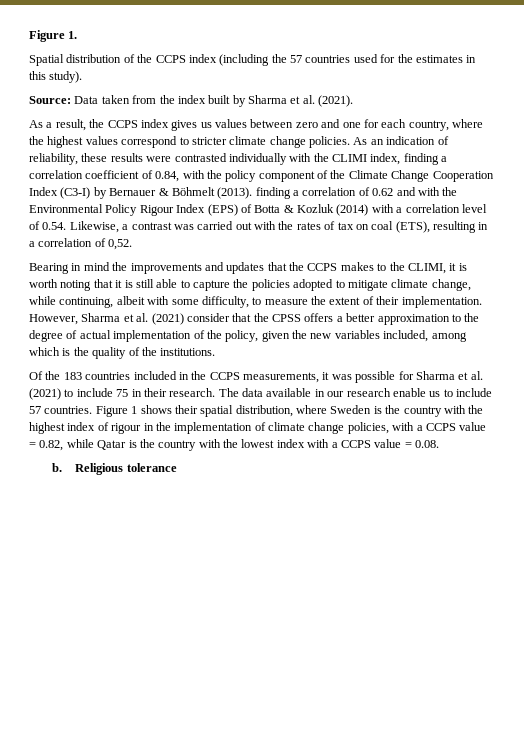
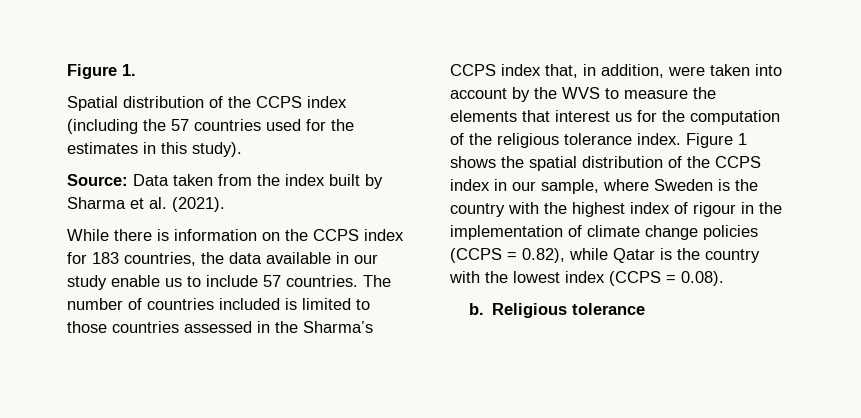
[29,119,483,131] [29,136,449,148] [29,153,448,165] [29,170,494,182] [29,187,458,199] [29,204,487,216] [29,221,489,233] [29,238,133,250] [29,262,467,274] [29,279,471,291] [29,296,482,308] [29,313,480,325] [29,330,467,342] [29,347,216,359] [29,371,483,383] [29,388,239,400] As a result, the CCPS index gives us values between zero and one for each country, where the highest values correspond to stricter climate change policies. As an indication of reliability, these results were contrasted individually with the CLIMI index, finding a correlation coefficient of 0.84, with the policy component of the Climate Change Cooperation Index (C3-I) by Bernauer & Böhmelt (2013). finding a correlation of 0.62 and with the Environmental Policy Rigour Index (EPS) of Botta & Kozluk (2014) with a correlation level of 0.54. Likewise, a contrast was carried out with the rates of tax on coal (ETS), resulting in a correlation of 0,52. // Bearing in mind the improvements and updates that the CCPS makes to the CLIMI, it is worth noting that it is still able to capture the policies adopted to mitigate climate change, while continuing, albeit with some difficulty, to measure the extent of their implementation. However, Sharma et al. (2021) consider that the CPSS offers a better approximation to the degree of actual implementation of the policy, given the new variables included, among which is the quality of the institutions. // Of the 183 countries included in the CCPS measurements, it was possible for Sharma et al. (2021) to include 75 in their research. The -> [67,229,404,241] [67,252,224,266] While there is information on the CCPS index for 183 countries, the
[346,388,391,397] research -> [67,275,107,290] study
[95,405,293,417] Figure 1 shows their spatial distribution, -> [363,275,391,287] [67,298,370,310] [67,321,373,333] [450,64,782,78] [450,87,716,102] [450,110,780,125] [450,133,747,148] [450,156,761,171] [450,179,599,194] The number of countries included is limited to those countries assessed in the Sharma’s CCPS index that, in addition, were taken into account by the WVS to measure the elements that interest us for the computation of the religious tolerance index. Figure 1 shows the spatial distribution of the CCPS index in our sample,
[347,422,487,434] [29,440,64,451] policies, with a CCPS value = 0.82, -> [703,225,758,240] [450,248,565,263] policies (CCPS = 0.82),
[307,439,439,448] with a CCPS value = 0.08. -> [609,271,724,286] (CCPS = 0.08).

